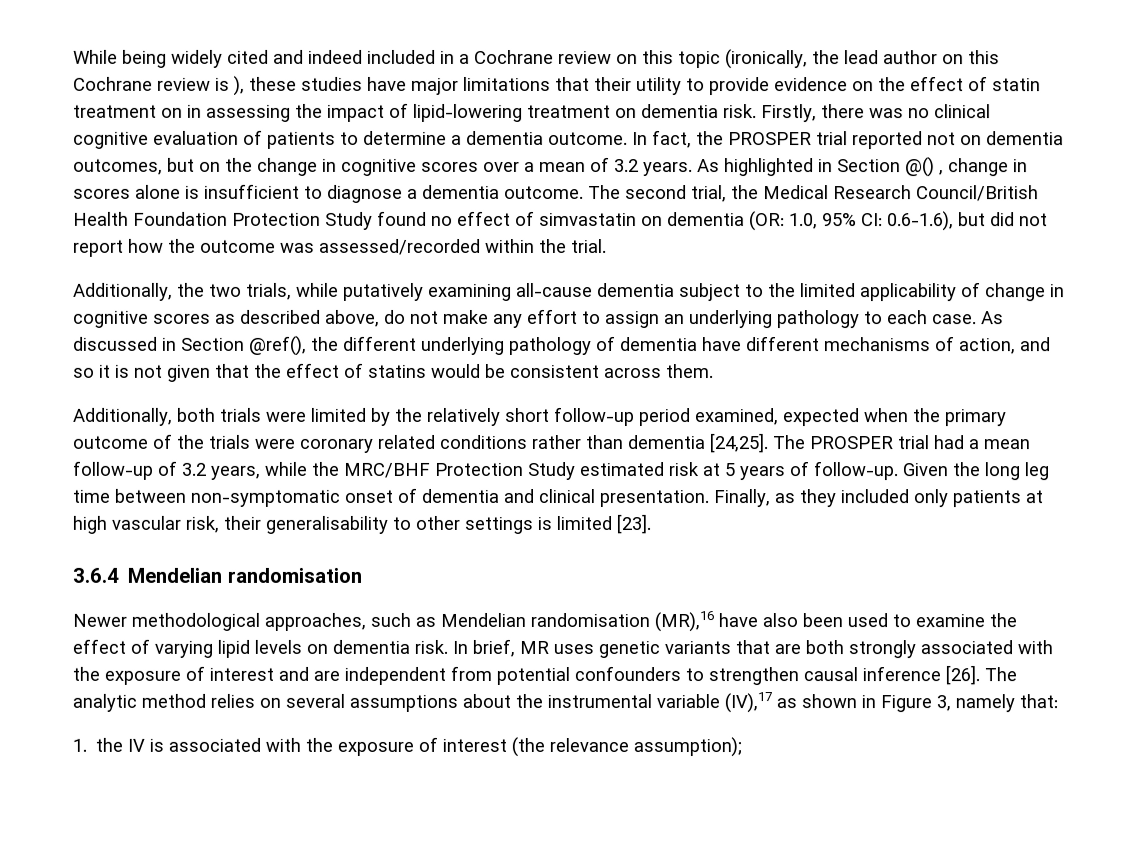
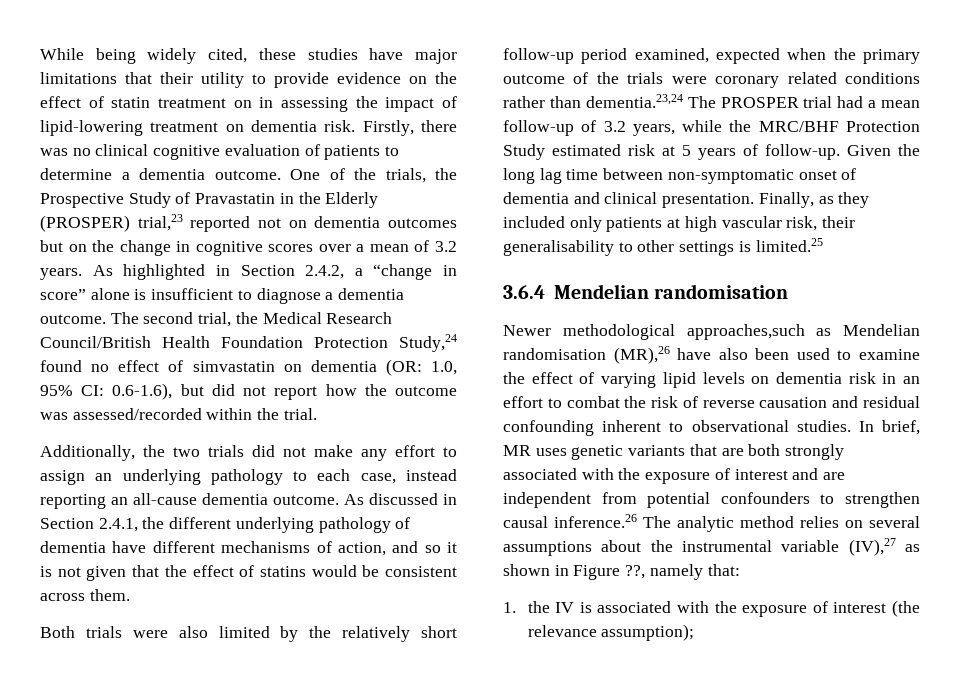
[227,49,1000,70] [73,75,245,96] cited and indeed included in a Cochrane review on this topic (ironically, the lead author on this Cochrane review is ), -> [208,48,248,63] cited,
[632,130,848,149] In fact, the PROSPER trial -> [290,168,457,183] [40,192,379,208] [40,214,183,232] One of the trials, the Prospective Study of Pravastatin in the Elderly (PROSPER) trial,23
[73,158,163,175] outcomes, -> [388,218,458,228] outcomes
[905,157,1028,178] [73,188,131,199] @() , change in scores -> [305,264,457,280] [40,289,86,300] 2.4.2, a “change in score”
[325,211,373,230] Study -> [399,334,457,352] Study,24
[246,282,1065,302] [73,309,406,328] trials, while putatively examining all-cause dementia subject to the limited applicability of change in cognitive scores as described above, do -> [208,445,275,457] trials did
[932,314,977,325] case. -> [360,469,457,484] [40,493,339,509] case, instead reporting an all-cause dementia outcome.
[249,335,307,356] @ref(), -> [98,518,138,532] 2.4.1,
[73,407,307,426] Additionally, both trials were -> [40,626,208,638] Both trials were also
[627,433,768,454] dementia [24,25]. -> [585,94,683,108] dementia.23,24
[1024,462,1049,481] leg -> [539,168,562,184] lag
[556,514,651,535] limited [23]. -> [755,238,823,252] limited.25
[264,612,411,631] approaches, such -> [686,324,805,340] approaches,such
[654,611,714,633] (MR),16 -> [613,346,670,364] (MR),26
[414,639,448,654] risk. -> [848,372,920,384] [503,396,920,408] [503,420,851,436] risk in an effort to combat the risk of reverse causation and residual confounding inherent to observational studies.
[862,665,980,686] inference [26]. -> [554,514,637,528] inference.26
[724,692,772,714] (IV),17 -> [848,538,896,556] (IV),27
[936,695,951,712] 3, -> [625,565,646,579] ??,

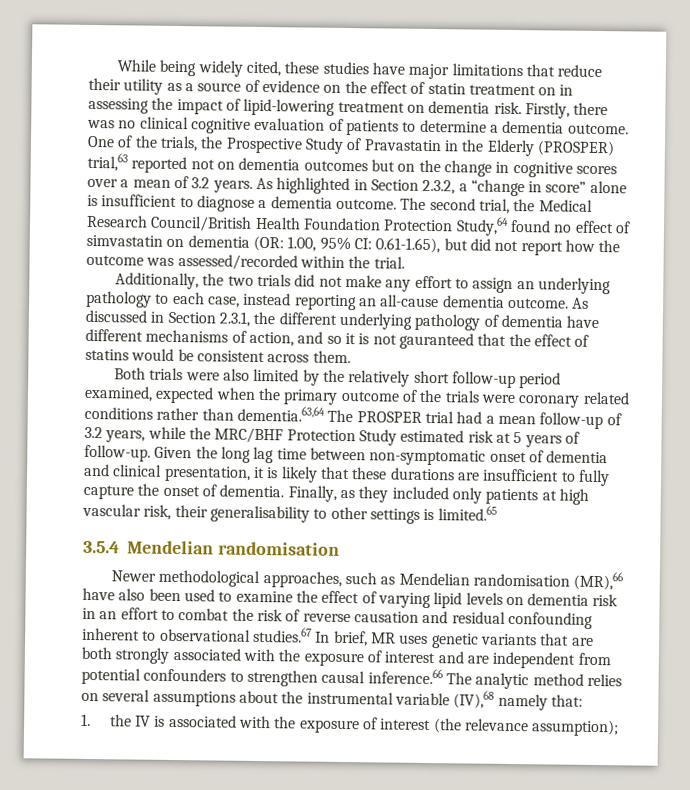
(152, 78) none -> [557,64,603,78] reduce
[252,72,329,88] to provide -> [166,79,260,92] as a source of
[137,214,183,231] trial,23 -> [87,152,128,172] trial,63
[305,265,345,279] 2.4.2, -> [422,179,456,195] 2.3.2,
[399,334,457,352] Study,24 -> [455,216,509,236] Study,64
[431,361,457,375] 1.0, -> [287,236,317,252] 1.00,
[112,383,173,400] 0.6-1.6), -> [375,237,441,254] 0.61-1.65),
[98,518,138,532] 2.4.1, -> [218,311,250,327] 2.3.1,
[86,566,127,581] given -> [398,332,474,350] gauranteed
[585,94,683,108] dementia.23,24 -> [236,405,325,422] dementia.63,64
[662,193,755,208] presentation. -> [163,465,610,487] [83,483,285,500] presentation, it is likely that these durations are insufficient to fully capture the onset of dementia.
[755,238,823,252] [503,285,545,299] limited.25 // 3.6.4 -> [437,505,497,521] [83,540,120,554] limited.65 // 3.5.4
[686,324,805,340] approaches,such -> [262,571,377,588] approaches, such
[613,346,670,364] (MR),26 -> [573,571,624,591] (MR),66
[796,420,851,432] studies. -> [252,626,312,643] studies.67
[554,514,637,528] inference.26 -> [367,668,443,685] inference.66
[848,538,920,556] [503,564,646,580] (IV),27 as shown in Figure ??, -> [453,690,496,709] (IV),68

